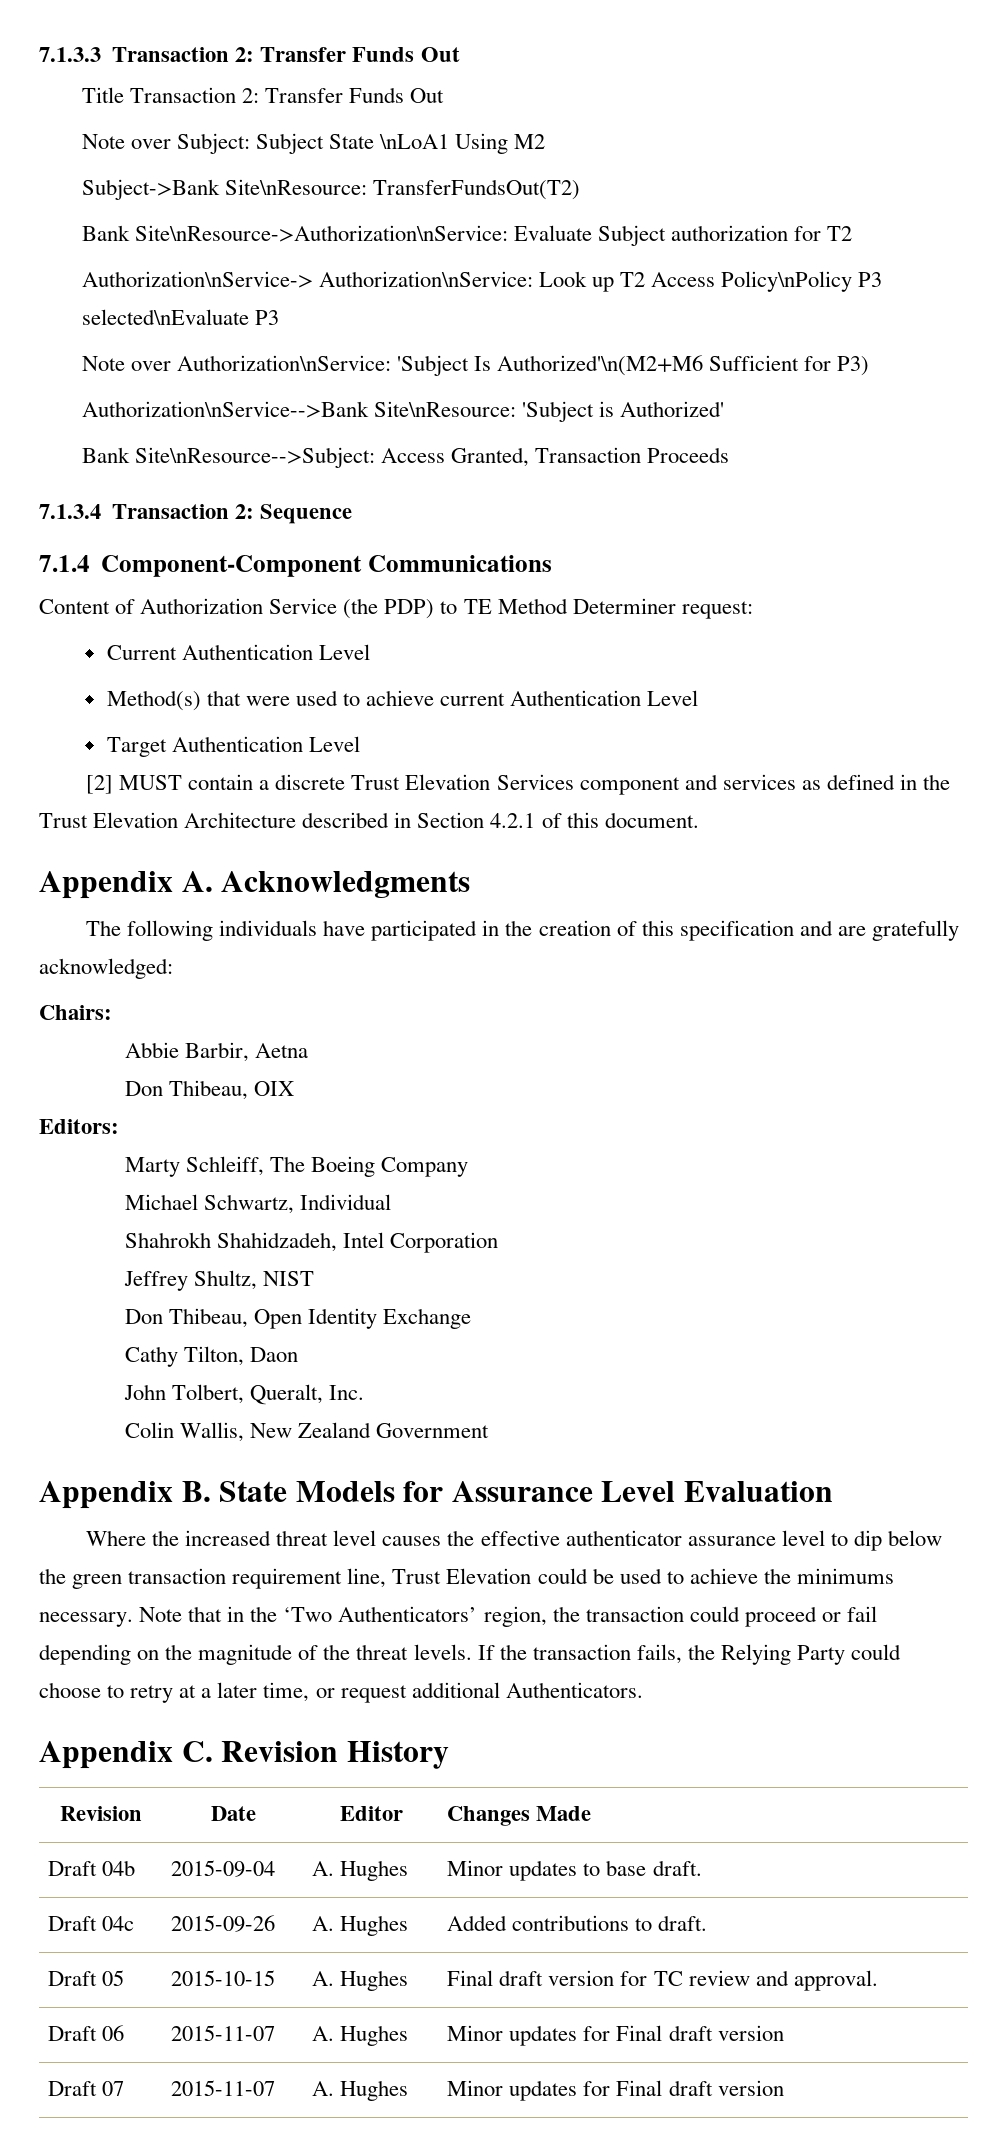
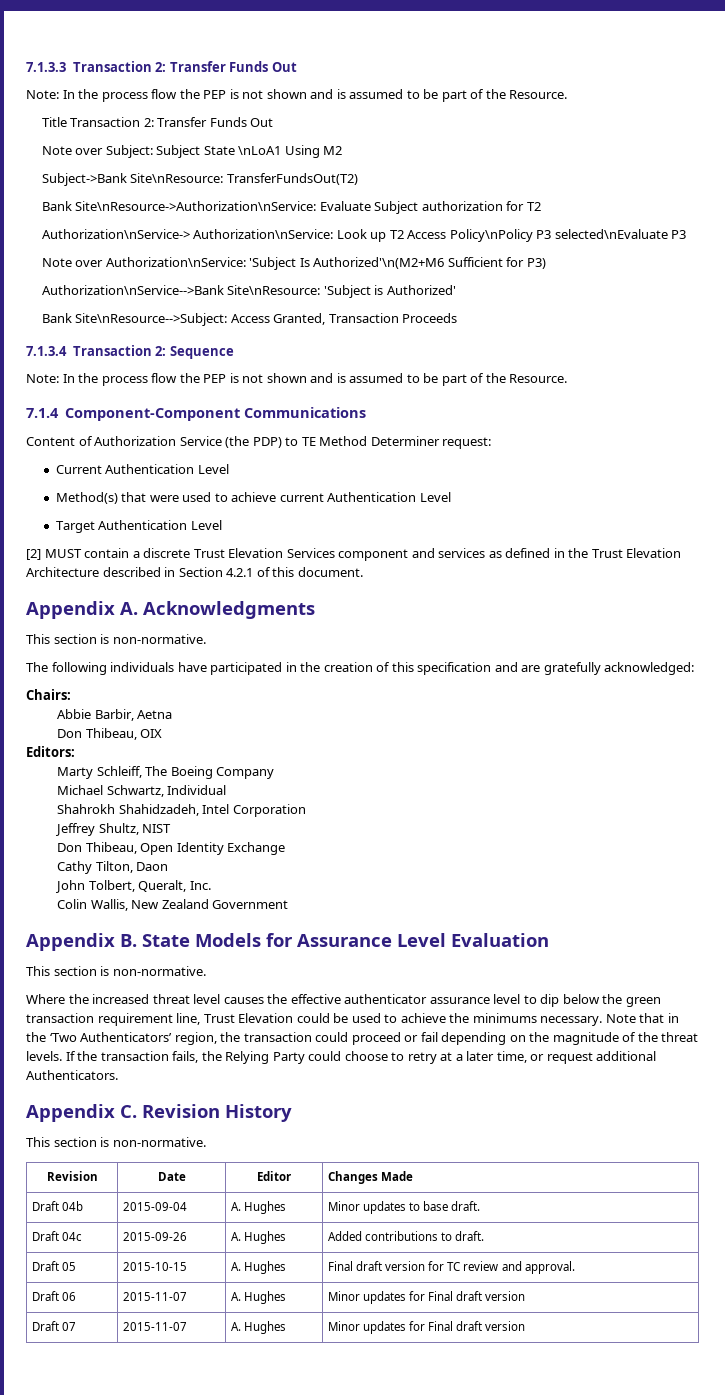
(460, 54) none -> [26,89,568,102] // Note: In the process flow the PEP is not shown and is assumed to be part of the Resource.
(353, 514) none -> [26,373,568,386] // Note: In the process flow the PEP is not shown and is assumed to be part of the Resource.
(471, 885) none -> [26,634,206,644] // This section is non-normative.
(833, 1491) none -> [26,966,206,976] // This section is non-normative.
(449, 1755) none -> [26,1137,206,1147] // This section is non-normative.

